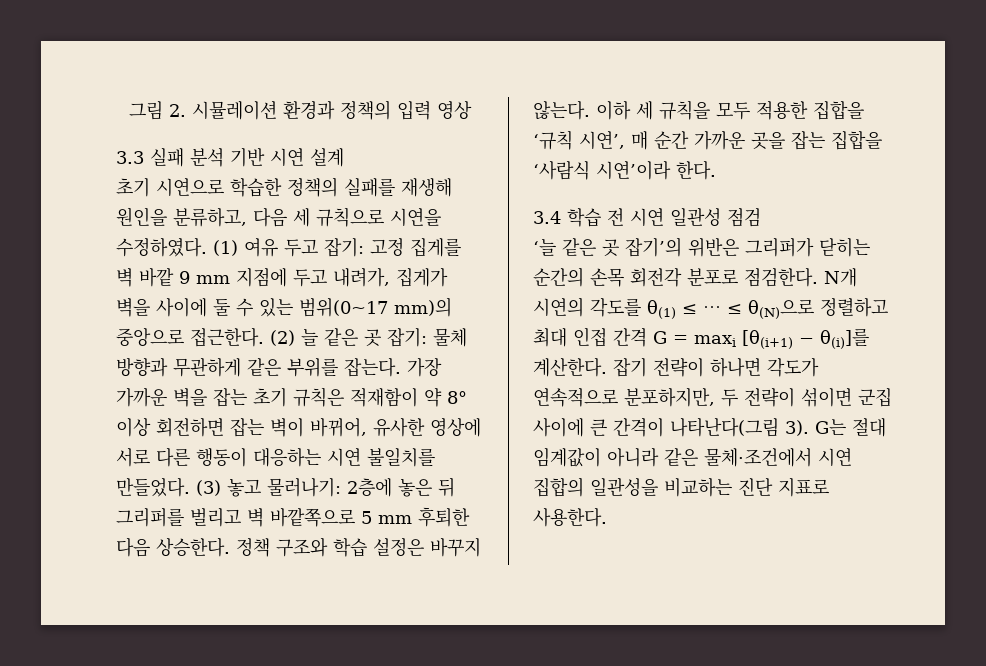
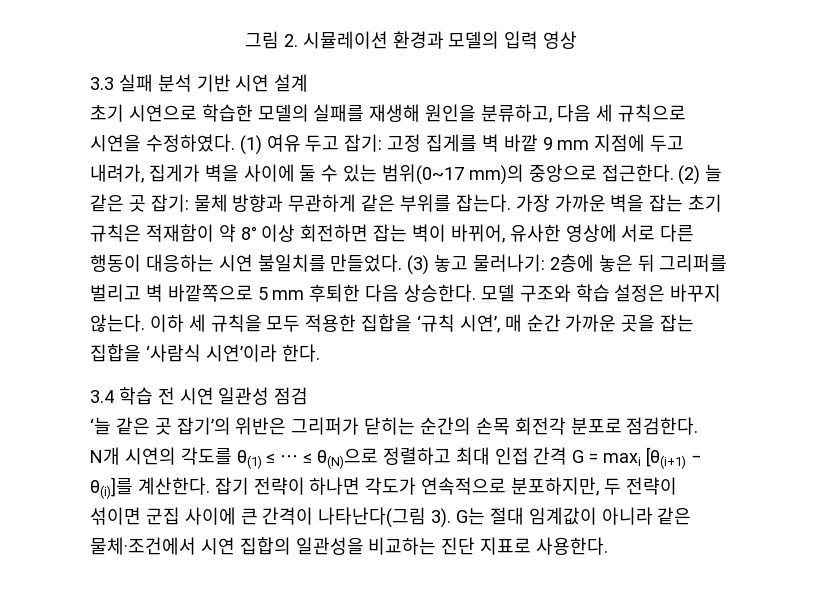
[339,100,391,120] 정책의 -> [448,31,500,49] 모델의
[287,177,338,197] 정책의 -> [257,104,309,122] 모델의
[236,538,270,557] 정책 -> [480,284,515,302] 모델

